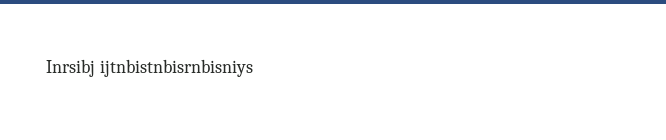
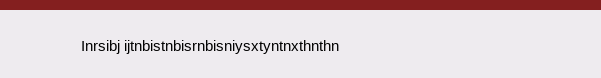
[99,59,253,77] ijtnbistnbisrnbisniys -> [124,40,340,54] ijtnbistnbisrnbisniysxtyntnxthnthn

